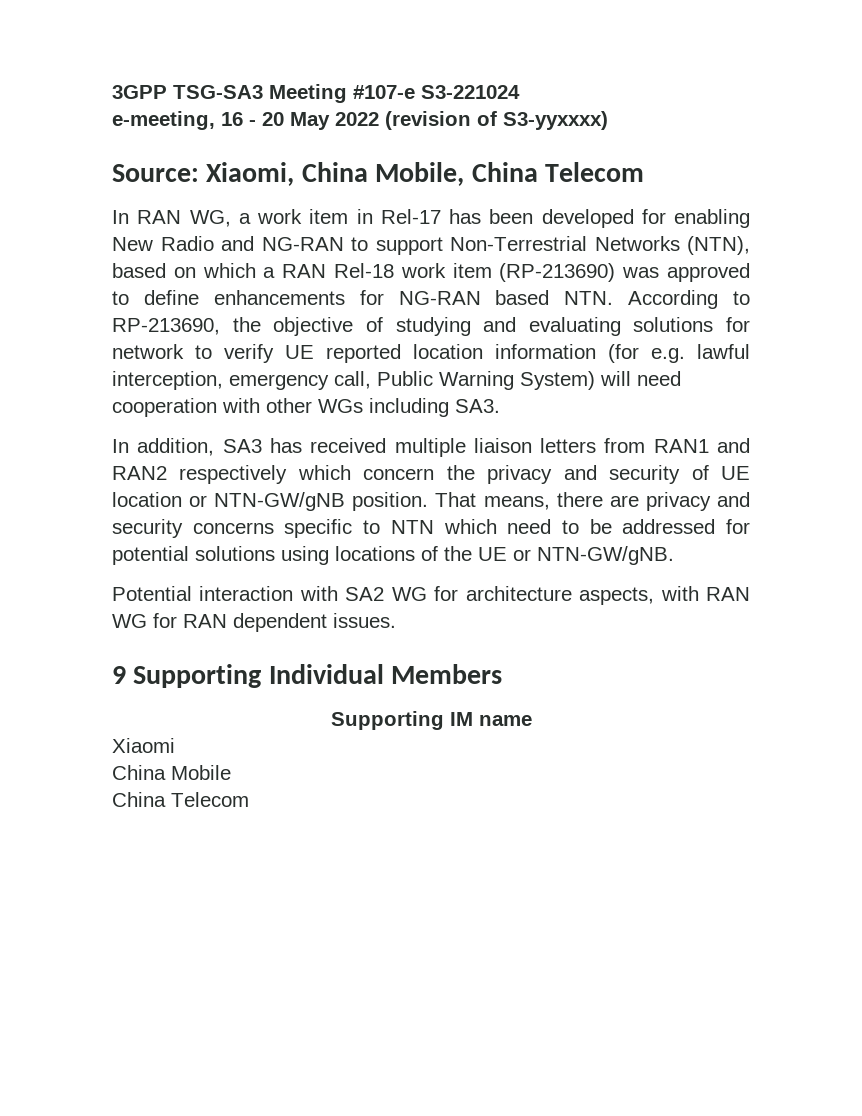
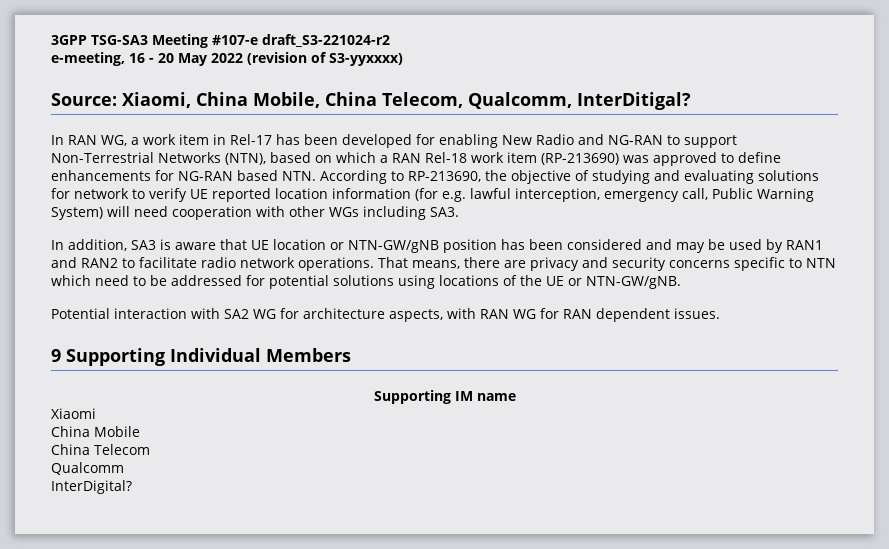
[421,85,520,99] S3-221024 -> [262,34,390,47] draft_S3-221024-r2
[545,162,645,182] Telecom -> [382,92,691,110] Telecom, Qualcomm, InterDitigal?
[269,438,750,457] [112,465,751,484] [112,492,429,511] has received multiple liaison letters from RAN1 and RAN2 respectively which concern the privacy and security of UE location or NTN-GW/gNB position. -> [160,239,823,253] [51,257,374,271] is aware that UE location or NTN-GW/gNB position has been considered and may be used by RAN1 and RAN2 to facilitate radio network operations.
(249, 799) none -> [51,462,124,475] [51,480,132,494] // Qualcomm // InterDigital?

